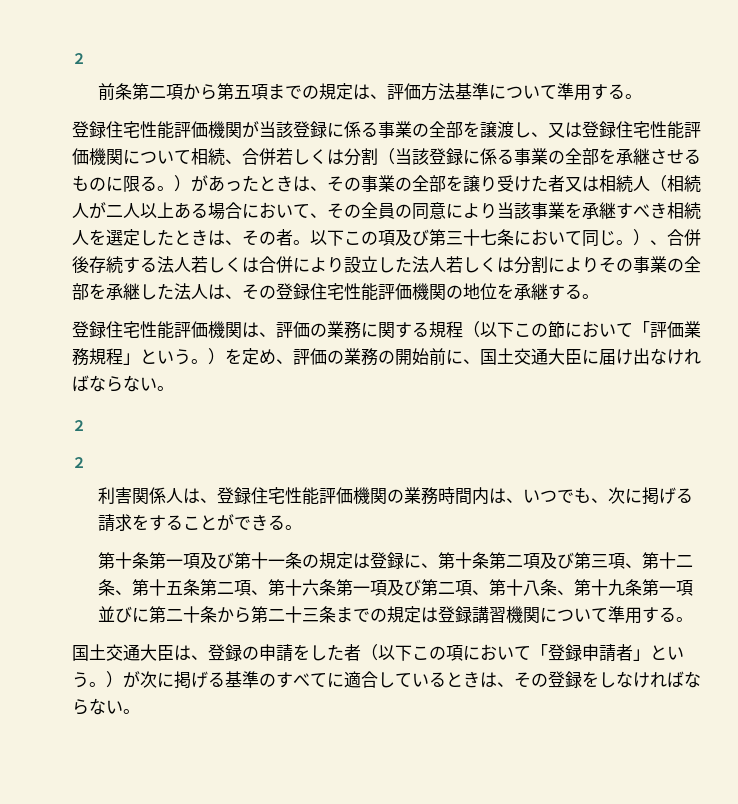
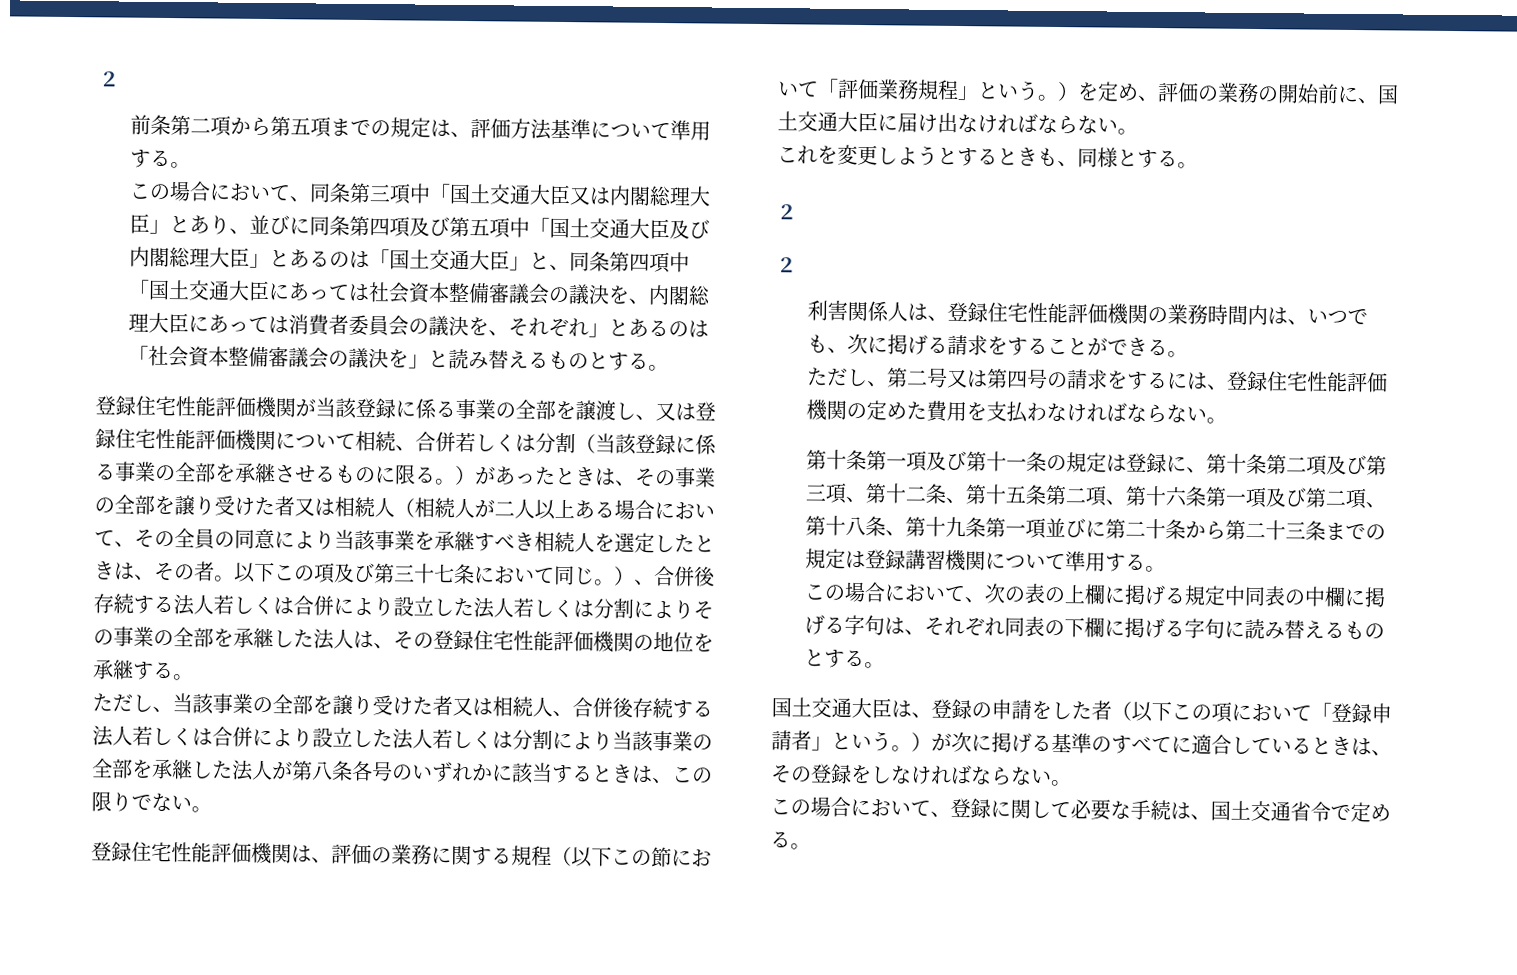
(642, 96) none -> [129,181,712,207] [129,213,711,240] [129,246,691,274] [128,279,712,306] [128,312,710,338] [128,345,670,372] // この場合において、同条第三項中「国土交通大臣又は内閣総理大臣」とあり、並びに同条第四項及び第五項中「国土交通大臣及び内閣総理大臣」とあるのは「国土交通大臣」と、同条第四項中「国土交通大臣にあっては社会資本整備審議会の議決を、内閣総理大臣にあっては消費者委員会の議決を、それぞれ」とあるのは「社会資本整備審議会の議決を」と読み替えるものとする。
(599, 296) none -> [92,693,713,719] [92,725,713,752] [92,758,713,784] [91,791,212,813] // ただし、当該事業の全部を譲り受けた者又は相続人、合併後存続する法人若しくは合併により設立した法人若しくは分割により当該事業の全部を承継した法人が第八条各号のいずれかに該当するときは、この限りでない。
(174, 388) none -> [777,144,1198,169] // これを変更しようとするときも、同様とする。
(302, 527) none -> [807,367,1389,393] [806,399,1228,424] // ただし、第二号又は第四号の請求をするには、登録住宅性能評価機関の定めた費用を支払わなければならない。
(693, 619) none -> [804,581,1387,608] [804,614,1386,640] [804,649,886,669] // この場合において、次の表の上欄に掲げる規定中同表の中欄に掲げる字句は、それぞれ同表の下欄に掲げる字句に読み替えるものとする。
(140, 711) none -> [770,796,1391,823] [770,831,811,850] // この場合において、登録に関して必要な手続は、国土交通省令で定める。

